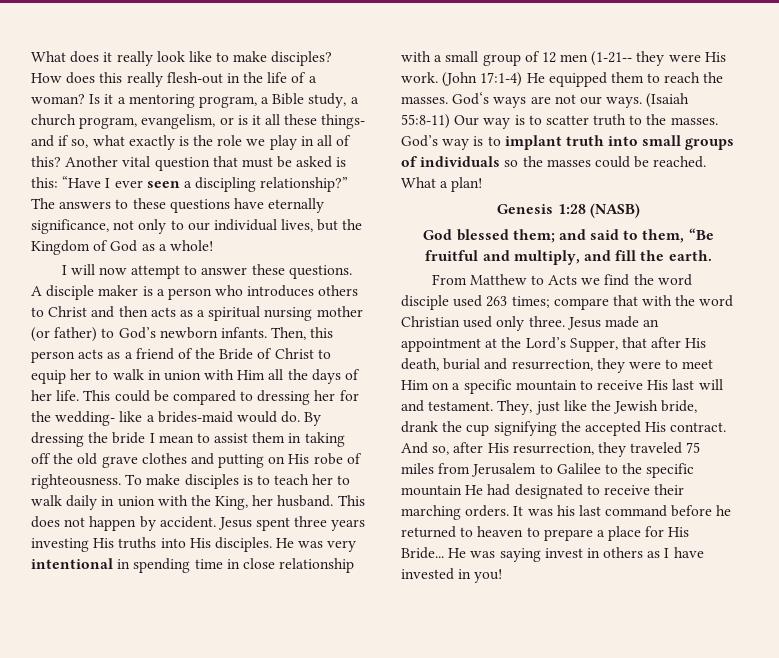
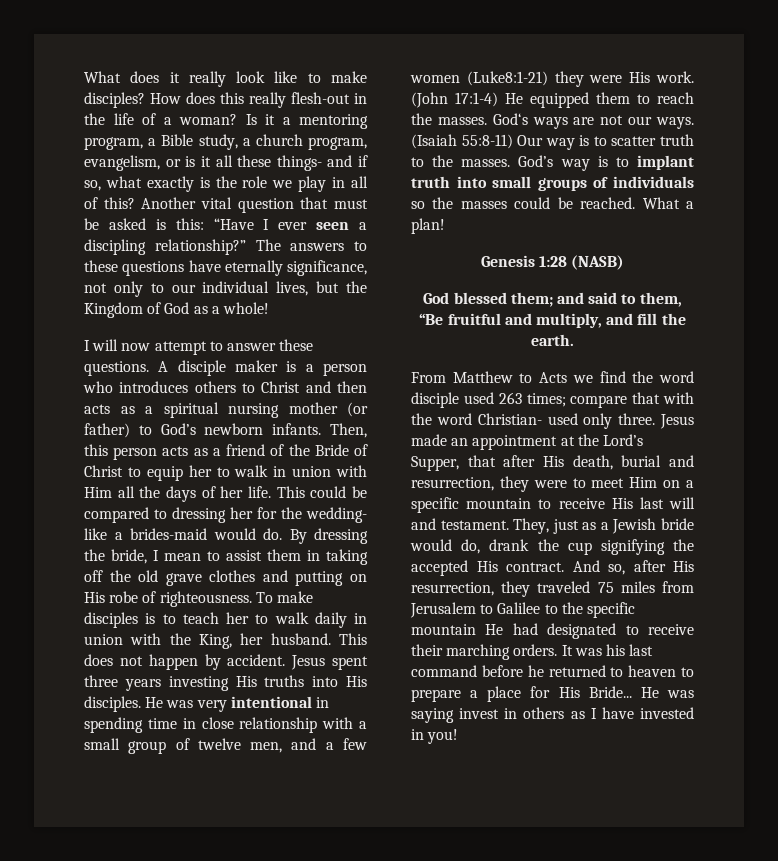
[112,432,146,444] bride -> [111,549,147,564] bride,
[541,51,633,66] 12 men (1-21-- -> [197,738,367,753] [410,71,548,86] twelve men, and a few women (Luke8:1-21)
[401,316,460,327] Christian -> [477,413,542,425] Christian-
[563,400,698,414] like the Jewish bride, -> [582,518,694,534] [410,539,481,554] as a Jewish bride would do,

